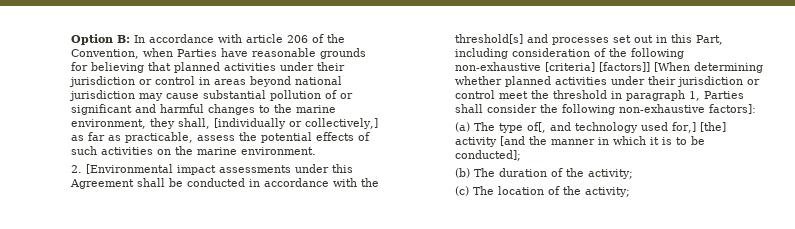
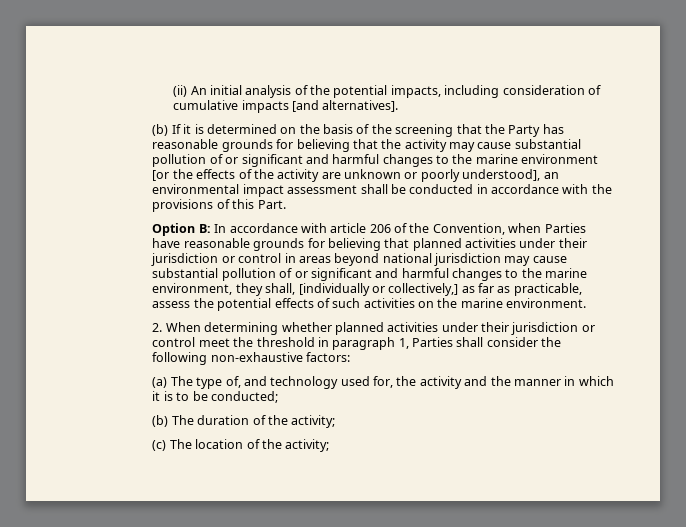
(70, 39) none -> [173,85,601,98] [173,100,399,113] [152,124,564,137] [152,139,581,152] [152,154,599,167] [152,169,559,182] [152,184,612,197] [152,199,286,212] (ii) An initial analysis of the potential impacts, including consideration of cumulative impacts [and alternatives]. // (b) If it is determined on the basis of the screening that the Party has reasonable grounds for believing that the activity may cause substantial pollution of or significant and harmful changes to the marine environment [or the effects of the activity are unknown or poorly understood], an environmental impact assessment shall be conducted in accordance with the provisions of this Part. //
[85,164,353,175] [69,178,379,189] [454,34,723,45] [454,48,684,59] [454,62,690,72] [Environmental impact assessments under this Agreement shall be conducted in accordance with the threshold[s] and processes set out in this Part, including consideration of the following non-exhaustive [criteria] [factors]] [When -> [165,322,201,332] When
[708,104,756,114] factors]: -> [306,352,351,362] factors:
[526,122,546,133] of[, -> [225,376,241,388] of,
[671,122,726,133] [454,136,525,147] for,] [the] activity [and -> [373,376,488,389] for, the activity and
[454,150,521,161] conducted]; -> [210,391,278,403] conducted;

